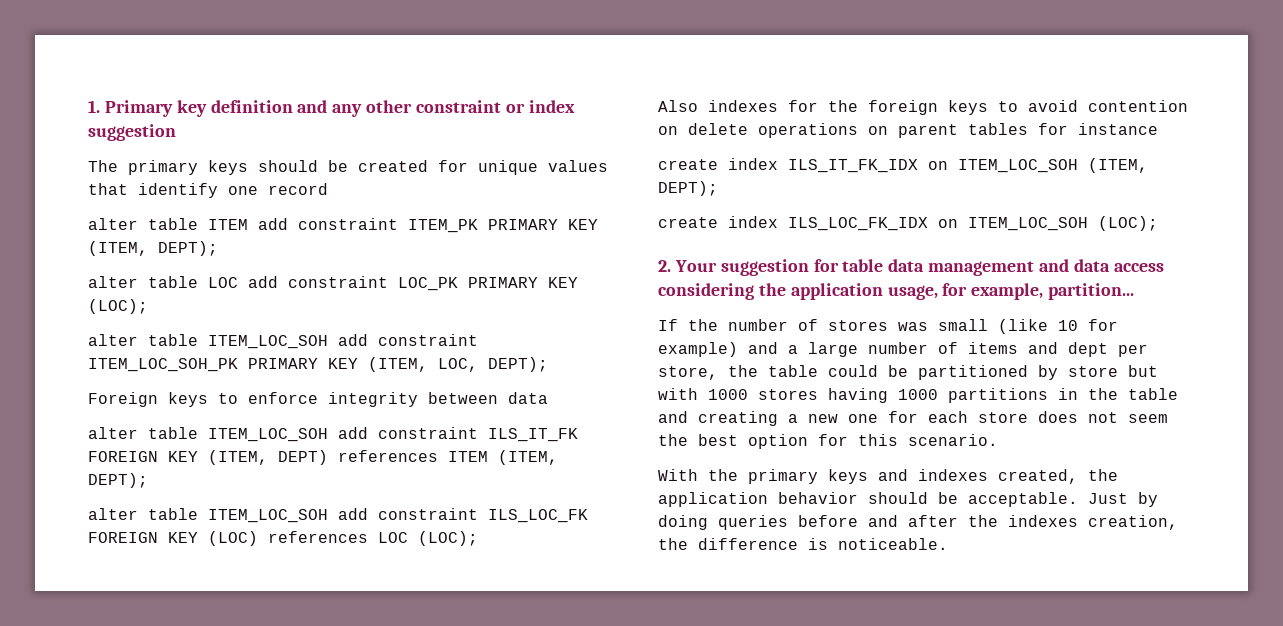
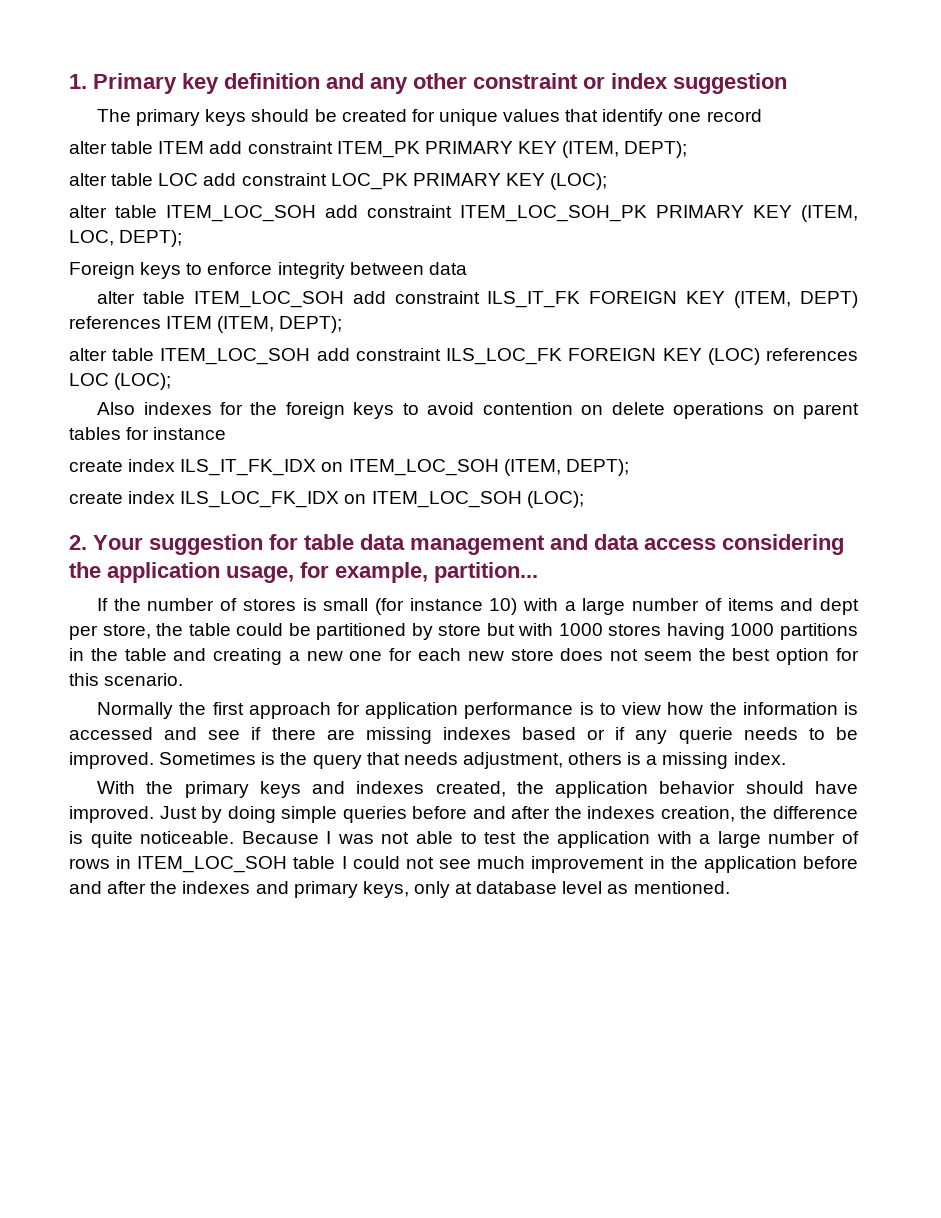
[898,319,1118,334] [658,342,778,357] was small (like 10 for example) and -> [302,598,559,615] is small (for instance 10) with
(968, 417) none -> [467,651,504,661] new
(998, 440) none -> [97,702,859,719] [69,727,858,744] [69,752,786,769] // Normally the first approach for application performance is to view how the information is accessed and see if there are missing indexes based or if any querie needs to be improved. Sometimes is the query that needs adjustment, others is a missing index.
[938,492,1078,507] be acceptable. -> [815,781,858,794] [69,806,154,823] have improved.
(708, 522) none -> [281,806,338,823] simple
[838,538,948,550] noticeable. -> [90,831,859,848] [69,856,858,873] [69,881,730,898] quite noticeable. Because I was not able to test the application with a large number of rows in ITEM_LOC_SOH table I could not see much improvement in the application before and after the indexes and primary keys, only at database level as mentioned.

